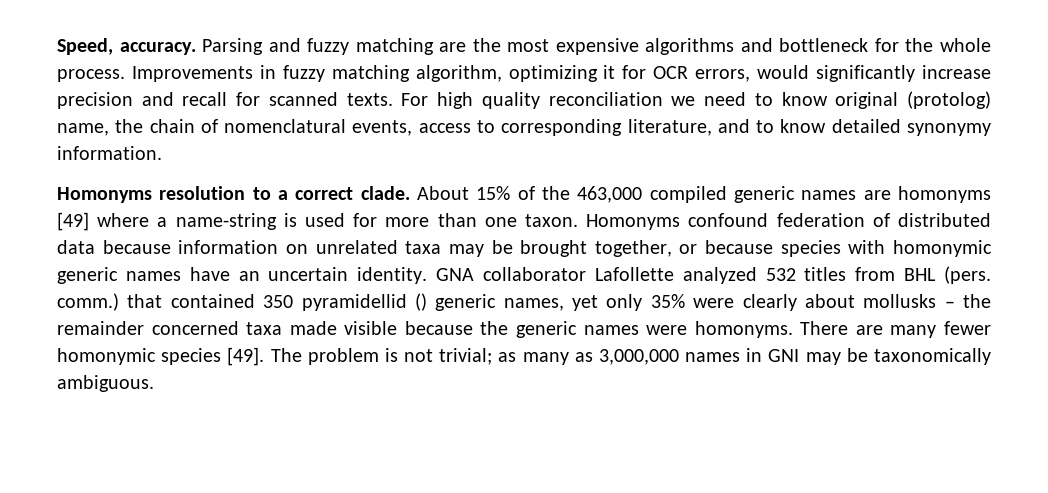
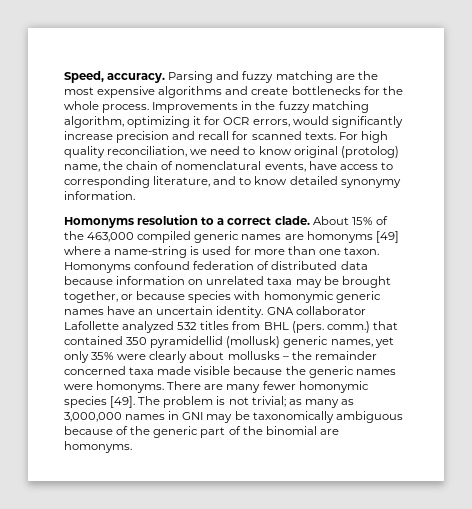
[779,38,869,52] bottleneck -> [251,86,361,95] create bottlenecks
(276, 72) none -> [255,101,276,110] the
[548,92,663,106] reconciliation -> [107,146,188,157] reconciliation,
(413, 128) none -> [308,161,337,170] have
[414,293,427,311] () -> [226,336,281,348] (mollusk)
[57,375,154,392] ambiguous. -> [335,411,403,423] [64,426,339,438] [64,441,132,453] ambiguous because of the generic part of the binomial are homonyms.

